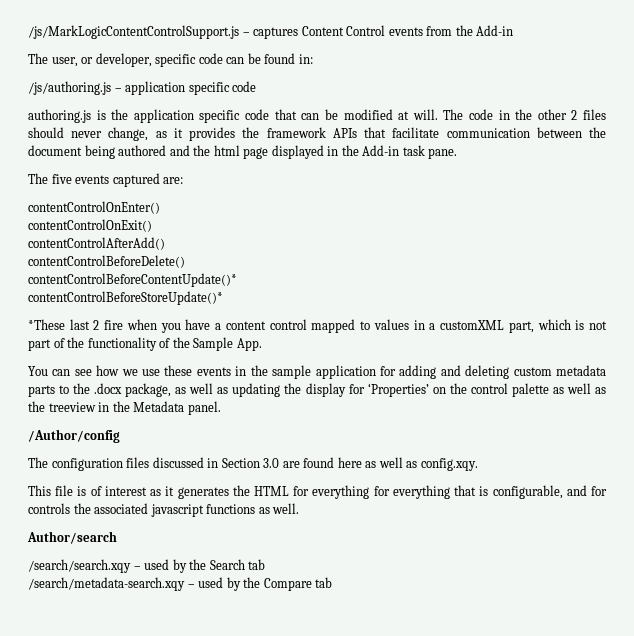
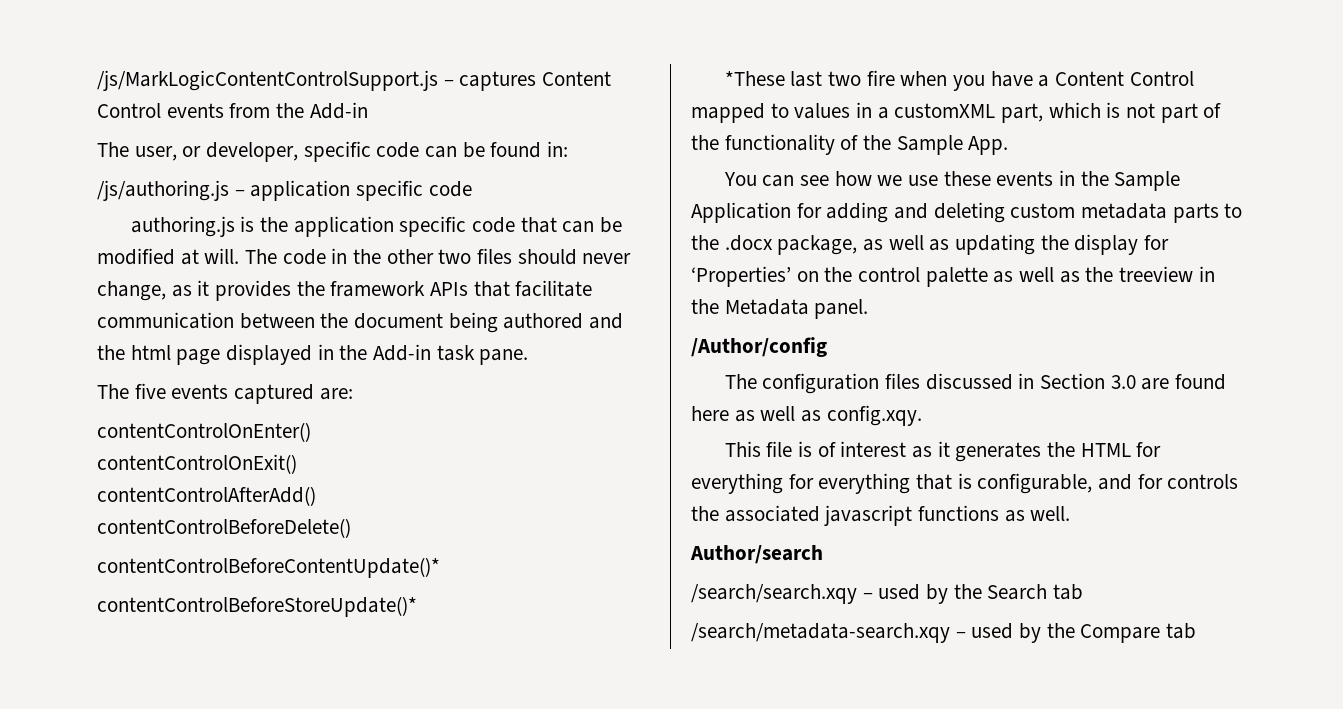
[571,110,578,120] 2 -> [438,249,472,264] two
[93,320,100,330] 2 -> [828,71,862,86] two
[225,319,307,330] content control -> [1055,71,1194,86] Content Control
[272,365,376,379] sample application -> [1114,171,1181,191] [691,202,791,223] Sample Application

